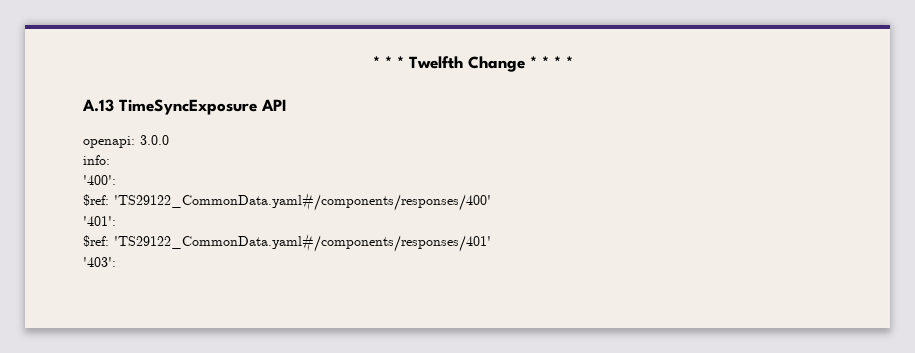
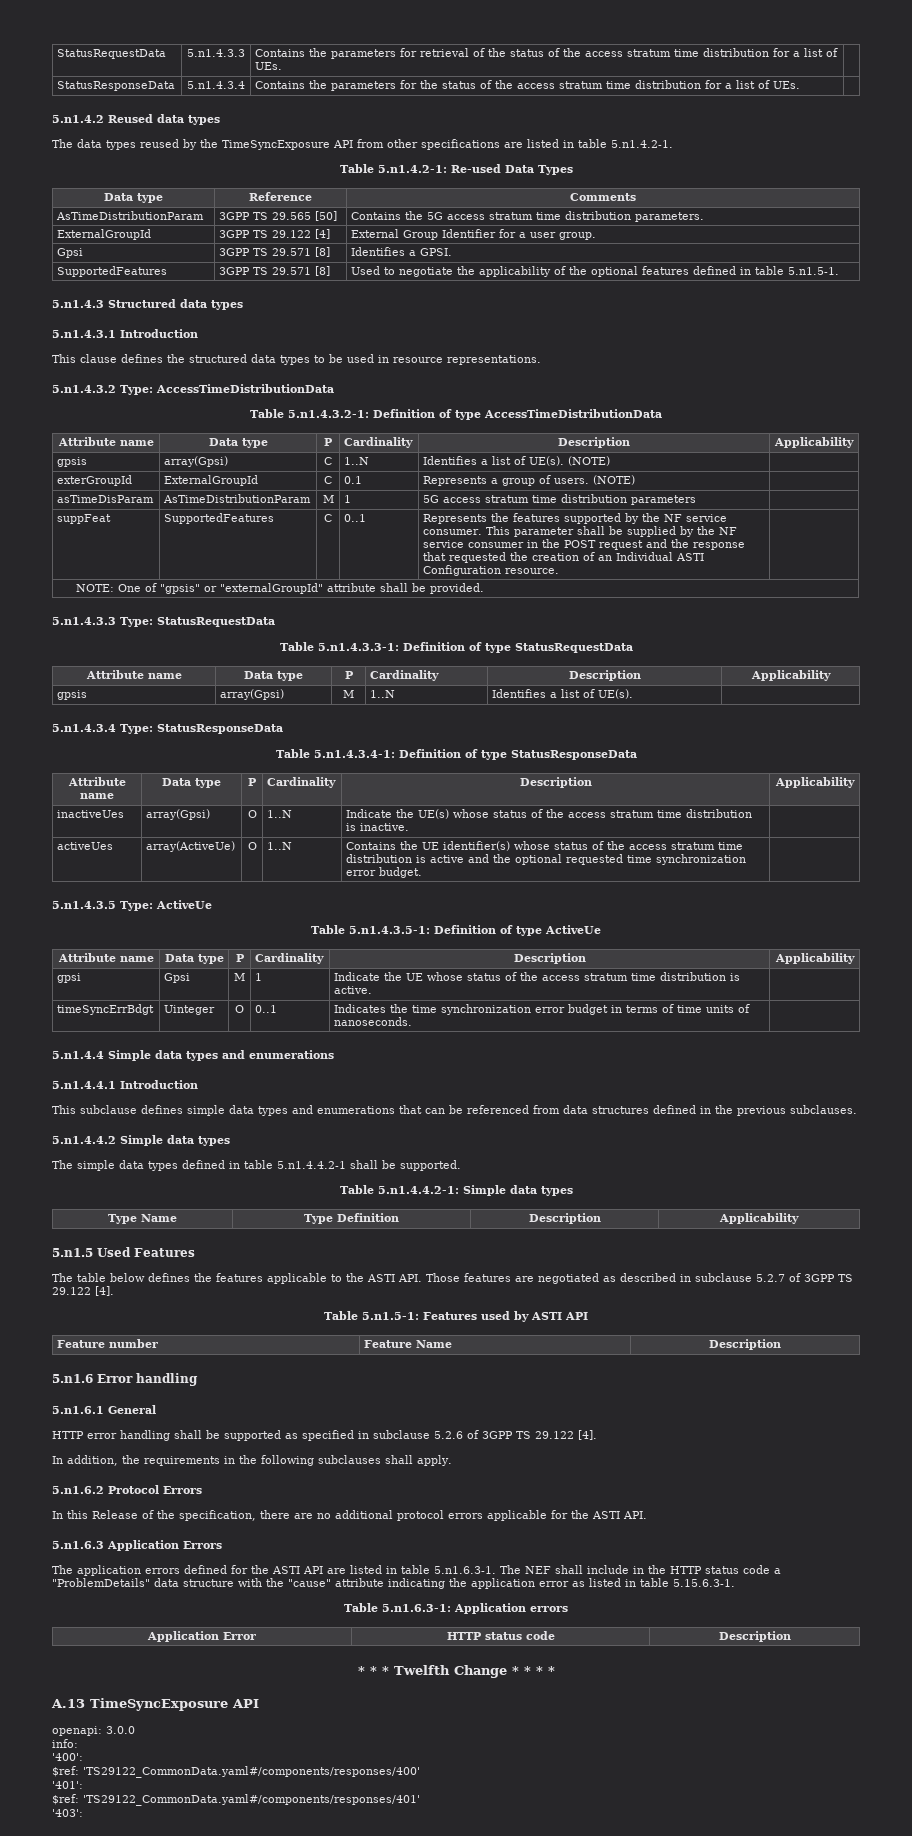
(372, 62) none -> [57,49,167,59] [187,49,245,57] [255,48,839,59] [255,62,283,70] [57,81,176,91] [187,81,245,89] [255,80,801,91] [52,114,220,125] [52,139,673,150] [339,164,573,175] [104,193,163,203] [249,192,312,201] [570,193,636,201] [56,211,205,220] [219,211,338,221] [351,211,705,222] [57,229,152,240] [219,229,331,239] [351,229,597,240] [57,248,84,258] [219,247,331,257] [351,247,453,256] [57,266,168,277] [219,266,331,276] [351,266,840,277] [52,299,243,310] [52,329,198,338] [52,354,541,365] [52,384,334,395] [250,409,662,420] [57,437,154,446] [208,438,268,448] [324,438,332,446] [344,437,414,448] [558,437,630,448] [774,437,854,448] [57,457,88,467] [164,456,229,467] [324,457,332,465] [344,457,370,465] [423,456,611,466] [57,475,133,486] [164,475,259,486] [324,476,332,484] [344,476,363,484] [423,475,636,486] [57,495,155,503] [163,494,312,503] [322,495,334,503] [344,495,352,503] [423,494,697,505] [57,514,112,524] [164,513,275,524] [324,514,332,522] [344,514,367,522] [423,513,728,524] [423,526,738,537] [423,539,746,550] [423,552,705,563] [423,565,560,576] [75,583,484,594] [52,617,275,627] [279,642,633,653] [85,670,182,679] [244,671,303,681] [344,671,353,679] [370,670,440,681] [568,670,641,681] [750,670,831,681] [57,690,88,700] [220,689,285,700] [343,690,354,698] [370,690,396,698] [492,689,634,699] [52,724,283,734] [275,749,637,760] [67,777,126,786] [80,793,114,799] [162,778,221,788] [248,778,256,786] [267,777,337,788] [519,777,592,788] [774,777,855,788] [57,810,125,818] [146,809,211,820] [247,810,257,818] [267,810,293,818] [346,809,753,819] [346,823,410,831] [57,842,114,850] [146,841,236,852] [247,842,257,850] [267,842,293,850] [346,841,744,851] [346,854,747,865] [346,867,423,878] [52,900,212,911] [311,925,601,936] [57,953,154,962] [164,954,224,964] [235,954,244,962] [255,953,325,964] [513,953,586,964] [774,953,855,964] [57,973,82,983] [164,973,191,983] [234,973,245,981] [255,973,263,981] [334,972,741,981] [334,986,373,994] [57,1004,155,1015] [164,1005,216,1015] [235,1005,244,1013] [255,1005,278,1013] [334,1004,751,1015] [334,1017,413,1026] [52,1050,334,1061] [52,1080,198,1089] [52,1105,857,1116] [52,1135,230,1146] [52,1160,461,1171] [339,1185,573,1196] [108,1214,177,1224] [304,1213,399,1224] [528,1213,601,1224] [719,1213,799,1224] [52,1247,195,1257] [52,1273,853,1284] [52,1286,114,1296] [324,1311,588,1322] [57,1339,159,1348] [364,1340,453,1348] [709,1339,781,1350] [52,1373,198,1386] [52,1405,156,1414] [52,1430,597,1441] [52,1455,452,1466] [52,1485,202,1494] [52,1510,647,1521] [52,1540,222,1551] [52,1565,781,1576] [52,1578,735,1589] [344,1603,568,1614] [147,1631,256,1642] [446,1631,555,1640] [718,1631,791,1642] StatusRequestData | 5.n1.4.3.3 | Contains the parameters for retrieval of the status of the access stratum time distribution for a list of UEs. | // StatusResponseData | 5.n1.4.3.4 | Contains the parameters for the status of the access stratum time distribution for a list of UEs. | // 5.n1.4.2 Reused data types // The data types reused by the TimeSyncExposure API from other specifications are listed in table 5.n1.4.2-1. // Table 5.n1.4.2-1: Re-used Data Types // Data type | Reference | Comments // AsTimeDistributionParam | 3GPP TS 29.565 [50] | Contains the 5G access stratum time distribution parameters. // ExternalGroupId | 3GPP TS 29.122 [4] | External Group Identifier for a user group. // Gpsi | 3GPP TS 29.571 [8] | Identifies a GPSI. // SupportedFeatures | 3GPP TS 29.571 [8] | Used to negotiate the applicability of the optional features defined in table 5.n1.5-1. // 5.n1.4.3 Structured data types // 5.n1.4.3.1 Introduction // This clause defines the structured data types to be used in resource representations. // 5.n1.4.3.2 Type: AccessTimeDistributionData // Table 5.n1.4.3.2-1: Definition of type AccessTimeDistributionData // Attribute name | Data type | P | Cardinality | Description | Applicability // gpsis | array(Gpsi) | C | 1..N | Identifies a list of UE(s). (NOTE) | // exterGroupId | ExternalGroupId | C | 0.1 | Represents a group of users. (NOTE) | // asTimeDisParam | AsTimeDistributionParam | M | 1 | 5G access stratum time distribution parameters | // suppFeat | SupportedFeatures | C | 0..1 | Represents the features supported by the NF service consumer. This parameter shall be supplied by the NF service consumer in the POST request and the response that requested the creation of an Individual ASTI Configuration resource. | // NOTE: One of "gpsis" or "externalGroupId" attribute shall be provided. // 5.n1.4.3.3 Type: StatusRequestData // Table 5.n1.4.3.3-1: Definition of type StatusRequestData // Attribute name | Data type | P | Cardinality | Description | Applicability // gpsis | array(Gpsi) | M | 1..N | Identifies a list of UE(s). | // 5.n1.4.3.4 Type: StatusResponseData // Table 5.n1.4.3.4-1: Definition of type StatusResponseData // Attribute name | Data type | P | Cardinality | Description | Applicability // inactiveUes | array(Gpsi) | O | 1..N | Indicate the UE(s) whose status of the access stratum time distribution is inactive. | // activeUes | array(ActiveUe) | O | 1..N | Contains the UE identifier(s) whose status of the access stratum time distribution is active and the optional requested time synchronization error budget. | // 5.n1.4.3.5 Type: ActiveUe // Table 5.n1.4.3.5-1: Definition of type ActiveUe // Attribute name | Data type | P | Cardinality | Description | Applicability // gpsi | Gpsi | M | 1 | Indicate the UE whose status of the access stratum time distribution is active. | // timeSyncErrBdgt | Uinteger | O | 0..1 | Indicates the time synchronization error budget in terms of time units of nanoseconds. | // 5.n1.4.4 Simple data types and enumerations // 5.n1.4.4.1 Introduction // This subclause defines simple data types and enumerations that can be referenced from data structures defined in the previous subclauses. // 5.n1.4.4.2 Simple data types // The simple data types defined in table 5.n1.4.4.2-1 shall be supported. // Table 5.n1.4.4.2-1: Simple data types // Type Name | Type Definition | Description | Applicability // 5.n1.5 Used Features // The table below defines the features applicable to the ASTI API. Those features are negotiated as described in subclause 5.2.7 of 3GPP TS 29.122 [4]. // Table 5.n1.5-1: Features used by ASTI API // Feature number | Feature Name | Description // 5.n1.6 Error handling // 5.n1.6.1 General // HTTP error handling shall be supported as specified in subclause 5.2.6 of 3GPP TS 29.122 [4]. // In addition, the requirements in the following subclauses shall apply. // 5.n1.6.2 Protocol Errors // In this Release of the specification, there are no additional protocol errors applicable for the ASTI API. // 5.n1.6.3 Application Errors // The application errors defined for the ASTI API are listed in table 5.n1.6.3-1. The NEF shall include in the HTTP status code a "ProblemDetails" data structure with the "cause" attribute indicating the application error as listed in table 5.15.6.3-1. // Table 5.n1.6.3-1: Application errors // Application Error | HTTP status code | Description //

